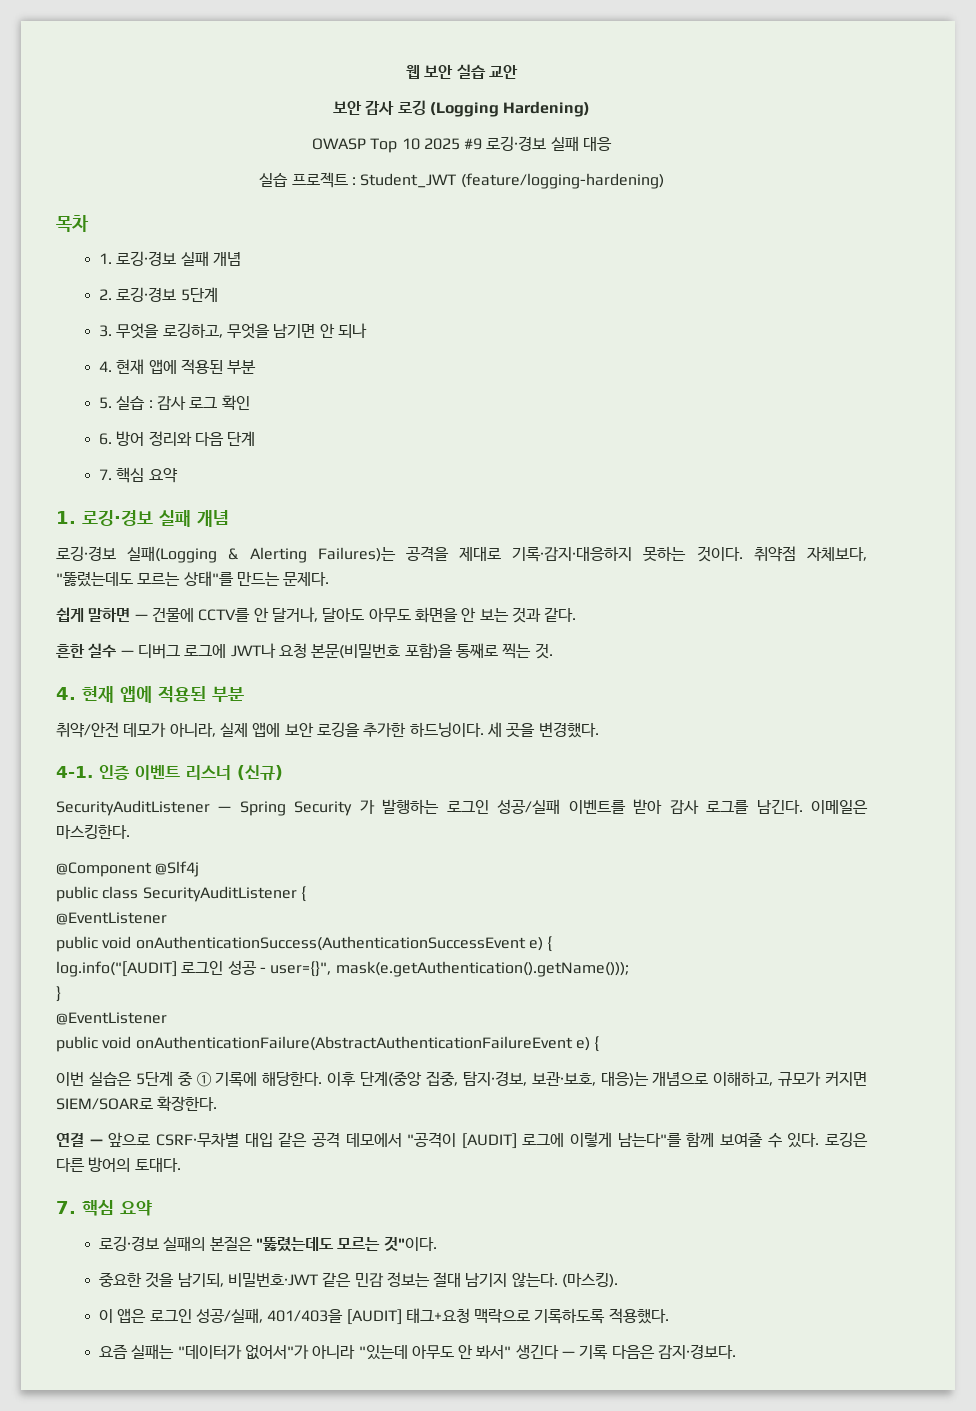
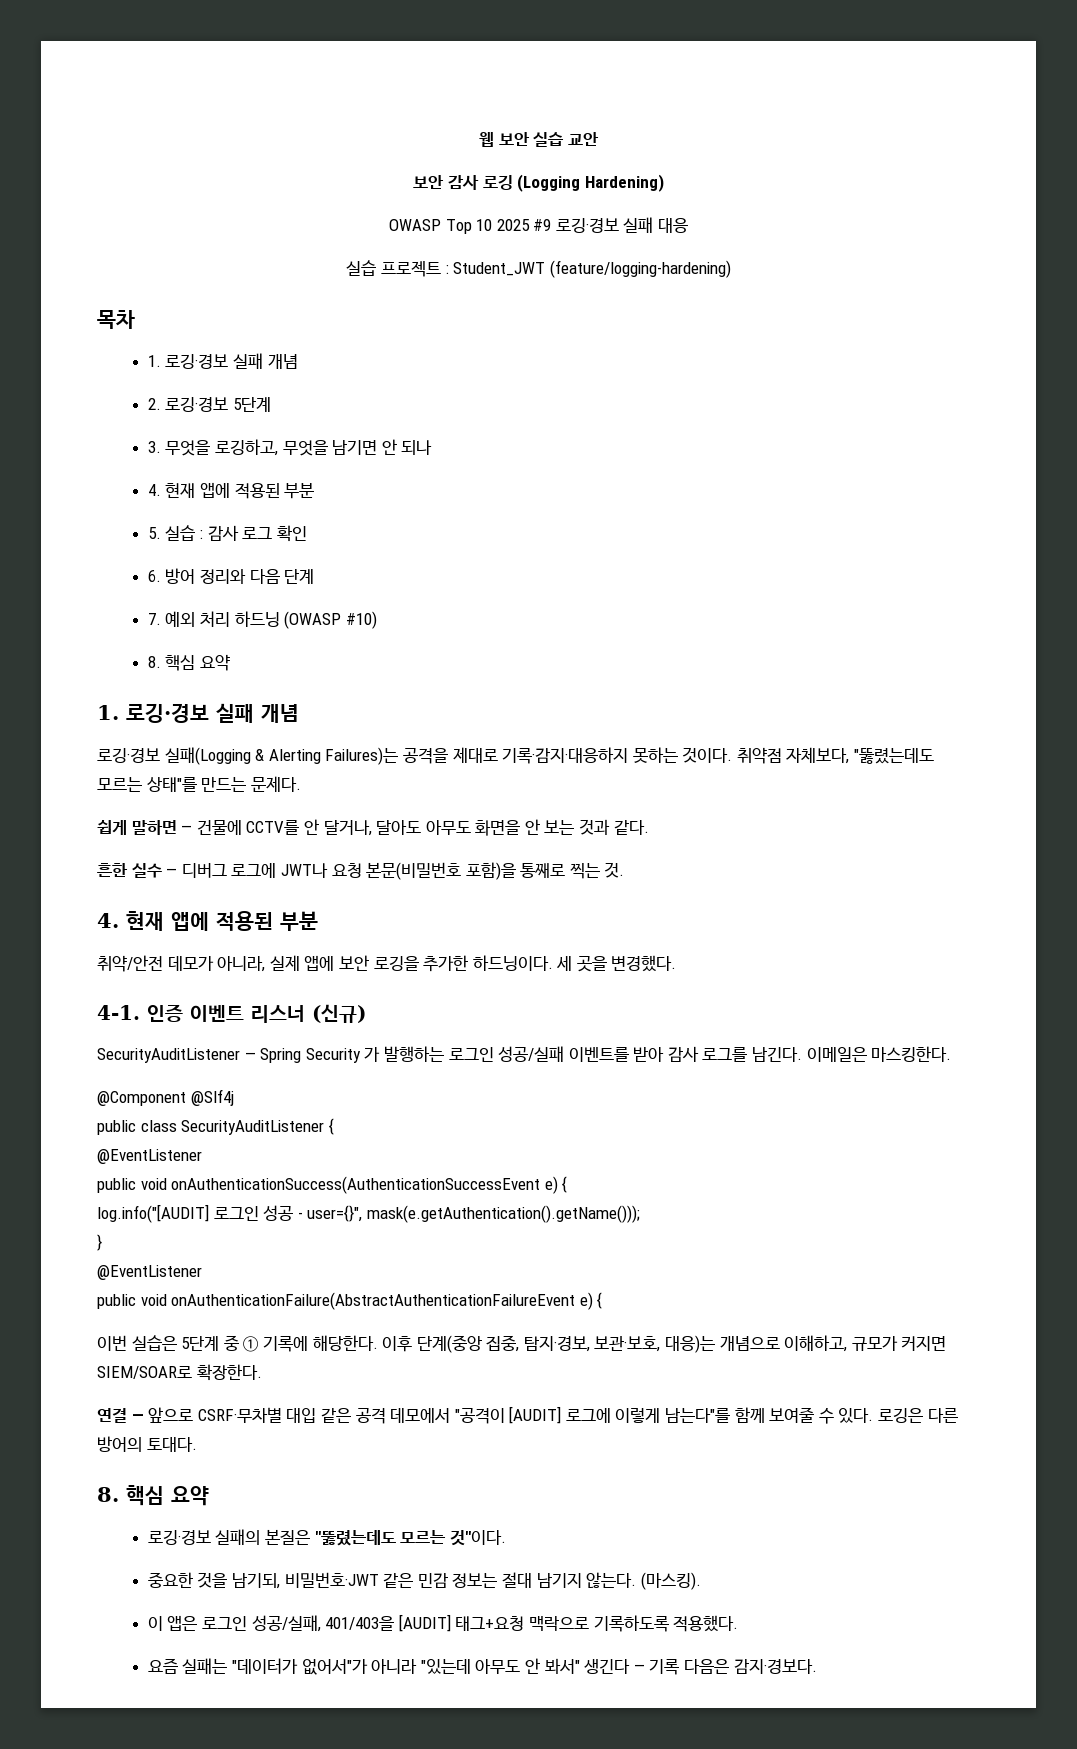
(112, 474) none -> [165,611,377,629] [147,656,161,668] 예외 처리 하드닝 (OWASP #10) // 8.
[56,1201,76,1214] 7. -> [97,1487,119,1502] 8.

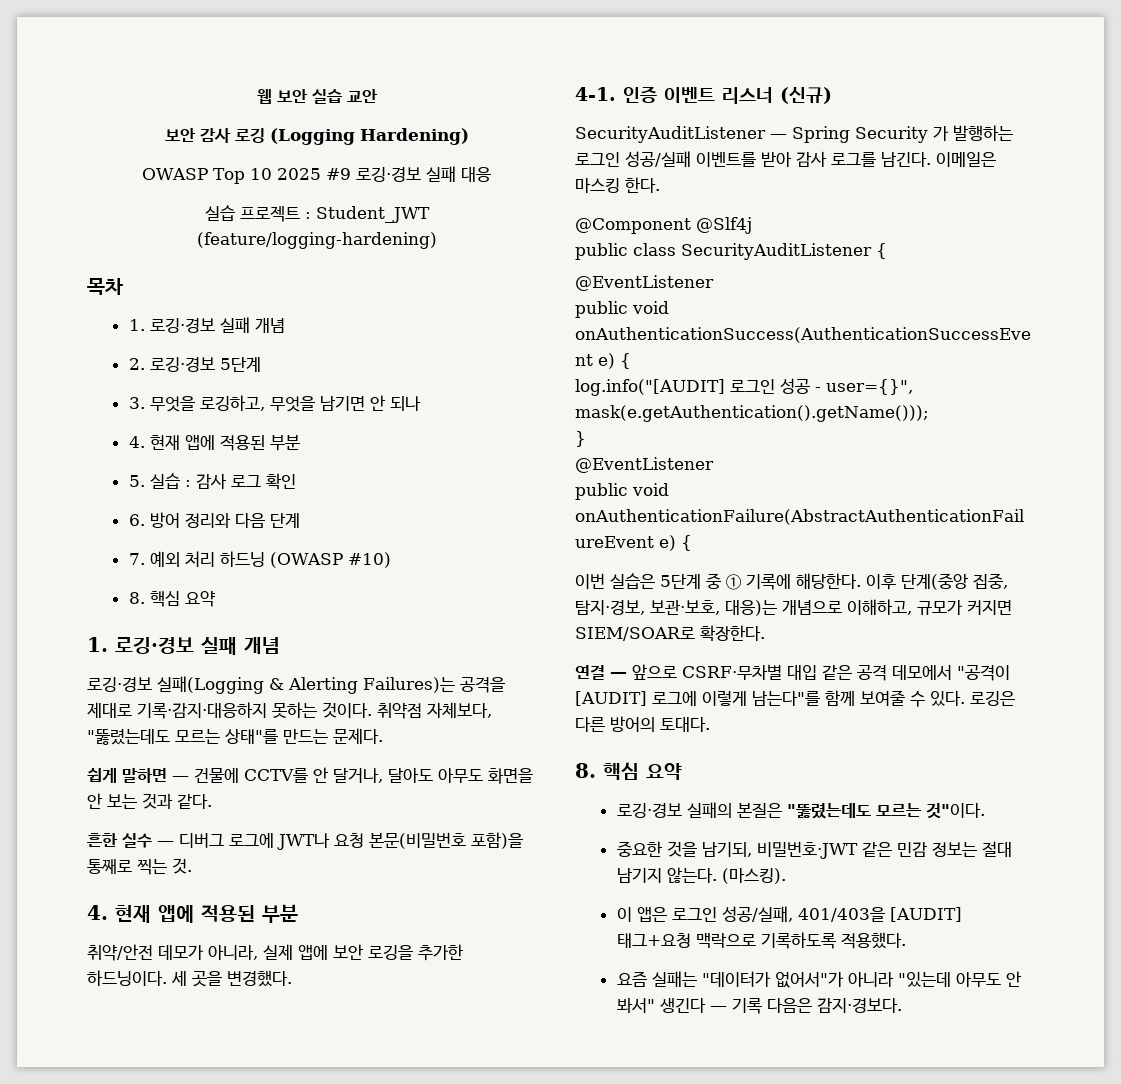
[871,1046,952,1062] 마스킹한다. -> [575,177,660,193] 마스킹 한다.

